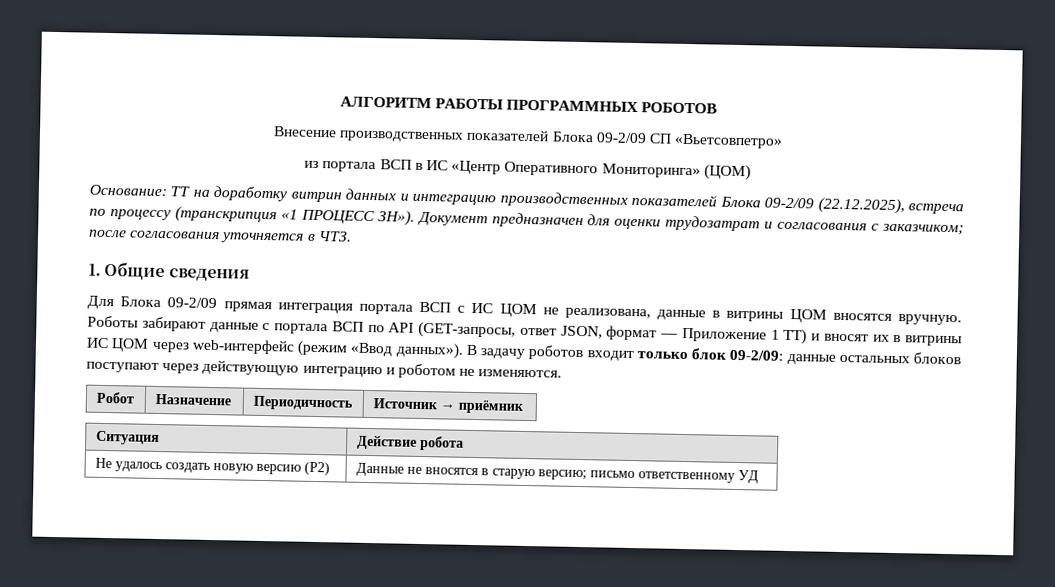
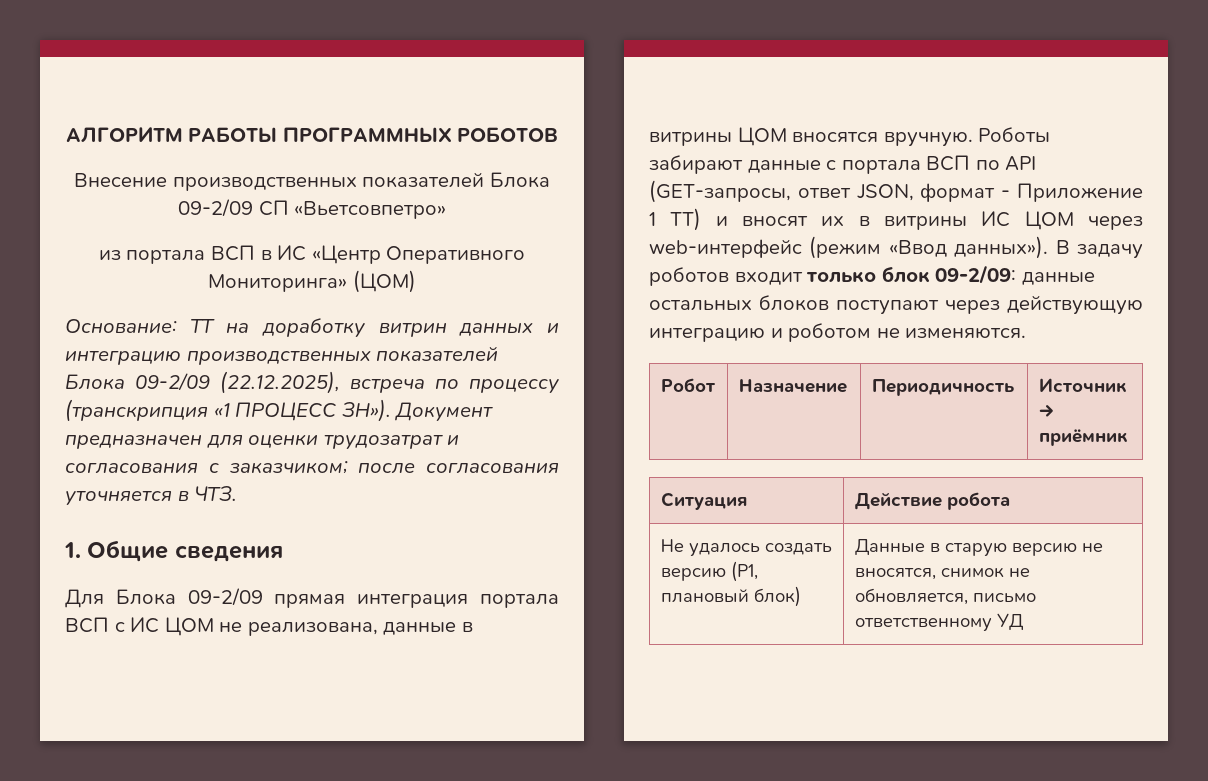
[660,333,678,338] — -> [1001,190,1011,198] -
[212,461,330,476] [355,462,587,481] новую версию (Р2) | Данные не вносятся в старую версию; -> [660,561,758,582] [660,586,801,607] [854,539,1103,557] [854,567,1030,580] [854,588,968,605] версию (Р1, плановый блок) | Данные в старую версию не вносятся, снимок не обновляется,

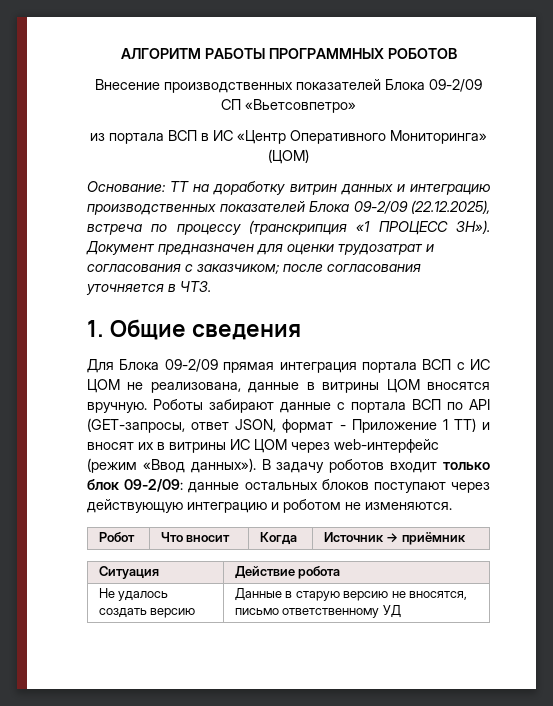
[738,379,847,393] [871,379,1014,396] Назначение | Периодичность -> [160,532,231,542] [259,532,297,545] Что вносит | Когда
[730,561,758,582] [660,586,801,607] (Р1, плановый блок) -> (196, 613) none
[940,567,1030,578] [854,588,968,605] снимок не обновляется, -> (468, 595) none

